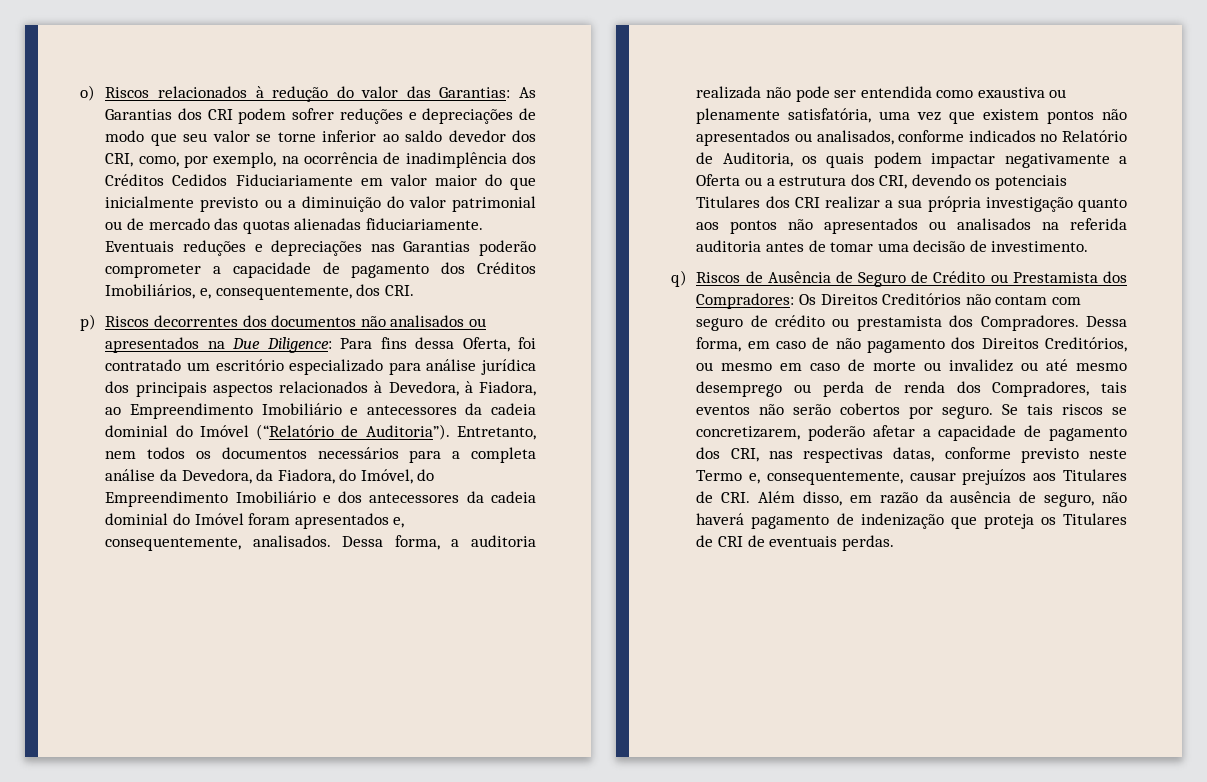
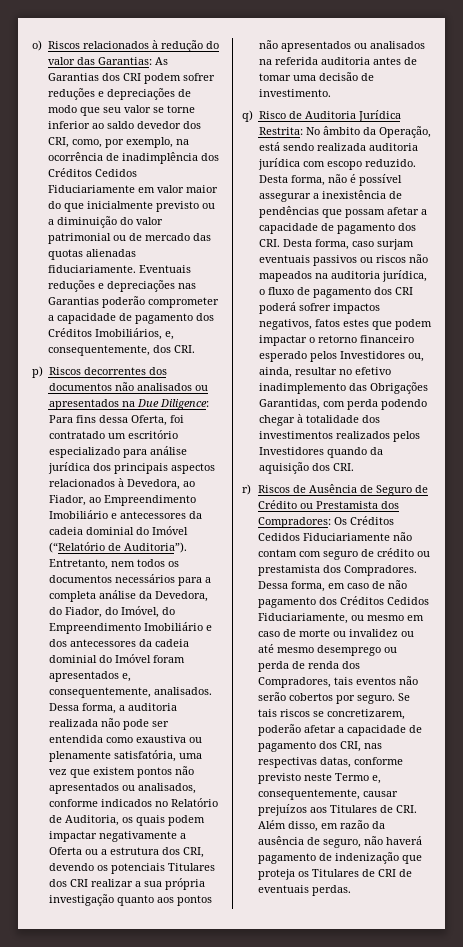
[464,381,536,396] à Fiadora, -> [182,481,195,487] [48,495,86,506] ao Fiador,
[256,469,335,484] da Fiadora, -> [48,607,102,618] do Fiador,
(687, 278) none -> [258,110,401,122] [258,126,431,138] [258,142,418,151] [257,158,416,170] [258,174,402,186] [258,190,402,202] [258,206,427,218] [258,223,416,234] [258,239,414,250] [258,254,428,266] [258,270,427,282] [258,287,413,298] [258,302,380,314] [258,319,432,330] [258,335,414,346] [258,351,424,362] [258,367,391,378] [258,382,428,394] [258,399,427,410] [258,414,380,426] [258,431,420,442] [258,447,383,458] [258,462,354,474] [242,484,251,495] Risco de Auditoria Jurídica Restrita: No âmbito da Operação, está sendo realizada auditoria jurídica com escopo reduzido. Desta forma, não é possível assegurar a inexistência de pendências que possam afetar a capacidade de pagamento dos CRI. Desta forma, caso surjam eventuais passivos ou riscos não mapeados na auditoria jurídica, o fluxo de pagamento dos CRI poderá sofrer impactos negativos, fatos estes que podem impactar o retorno financeiro esperado pelos Investidores ou, ainda, resultar no efetivo inadimplemento das Obrigações Garantidas, com perda podendo chegar à totalidade dos investimentos realizados pelos Investidores quando da aquisição dos CRI. // r)
[820,293,962,305] Direitos Creditórios -> [350,516,395,525] [258,533,391,541] Créditos Cedidos Fiduciariamente
[981,337,1127,352] Direitos Creditórios, -> [340,596,430,605] [258,613,349,624] Créditos Cedidos Fiduciariamente,

